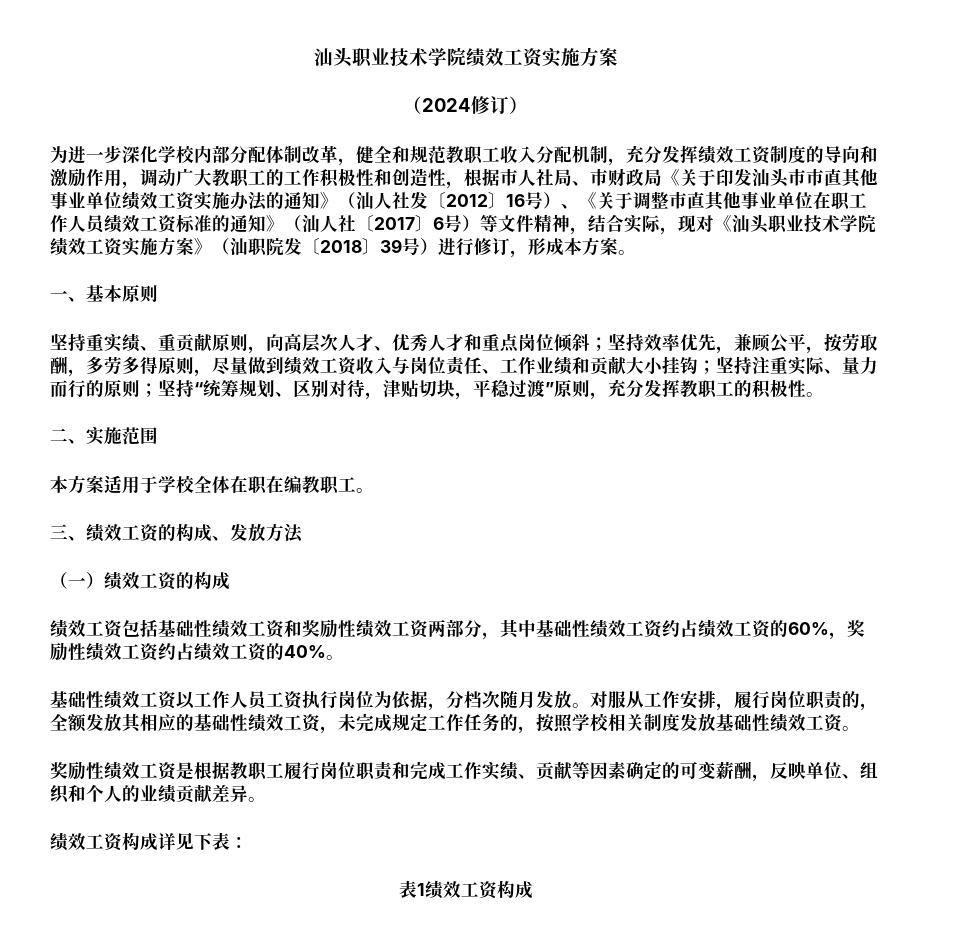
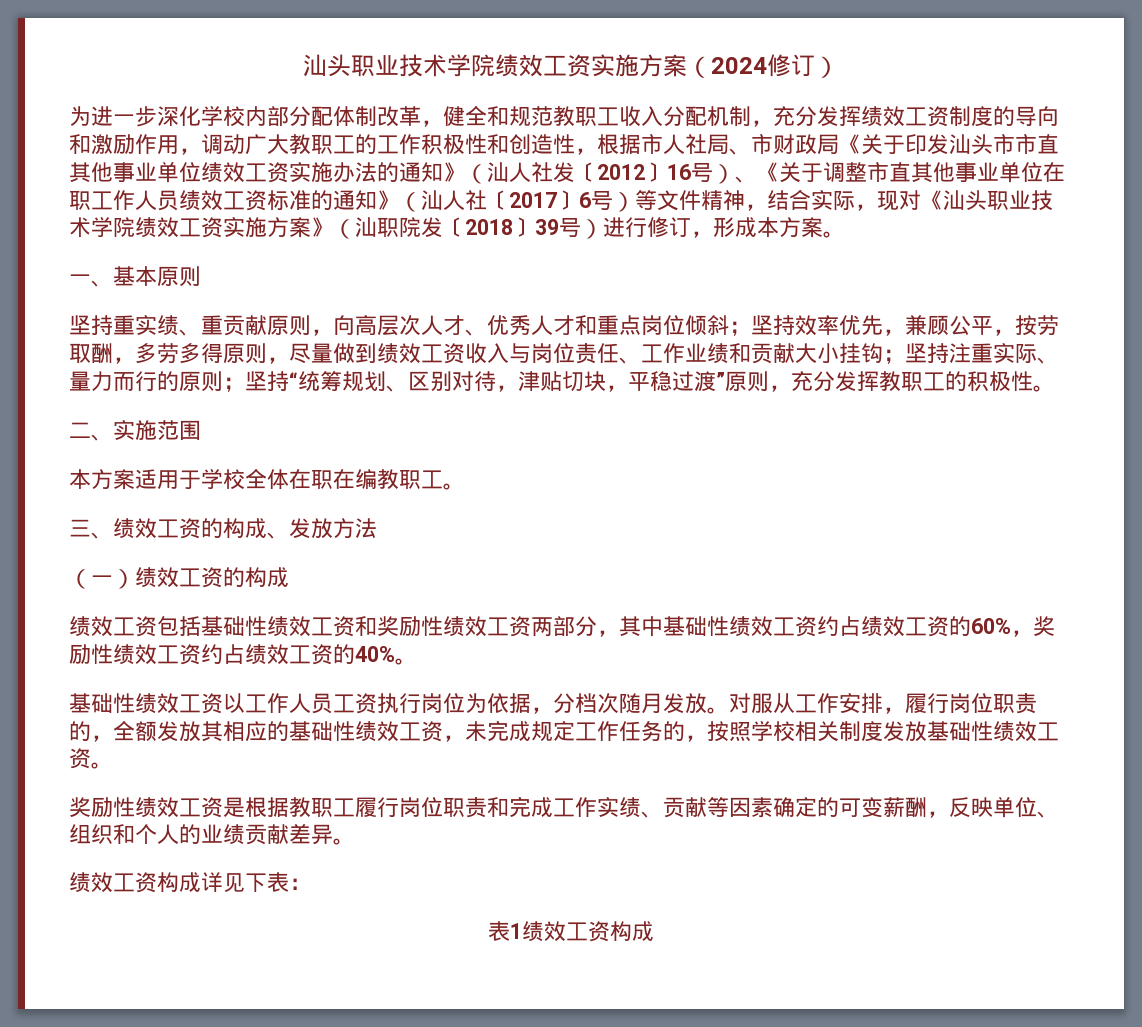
[313,47,618,68] 汕头职业技术学院绩效工资实施方案 // -> [303,54,687,77] 汕头职业技术学院绩效工资实施方案

